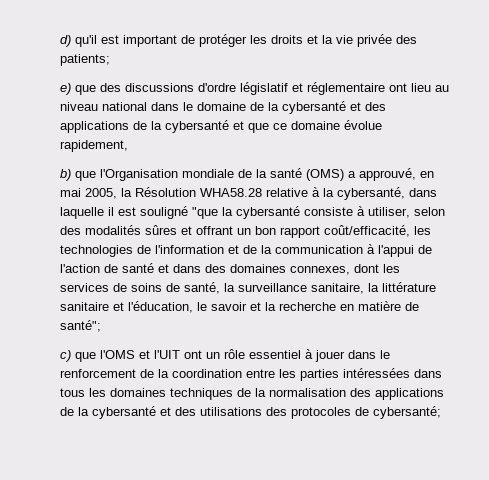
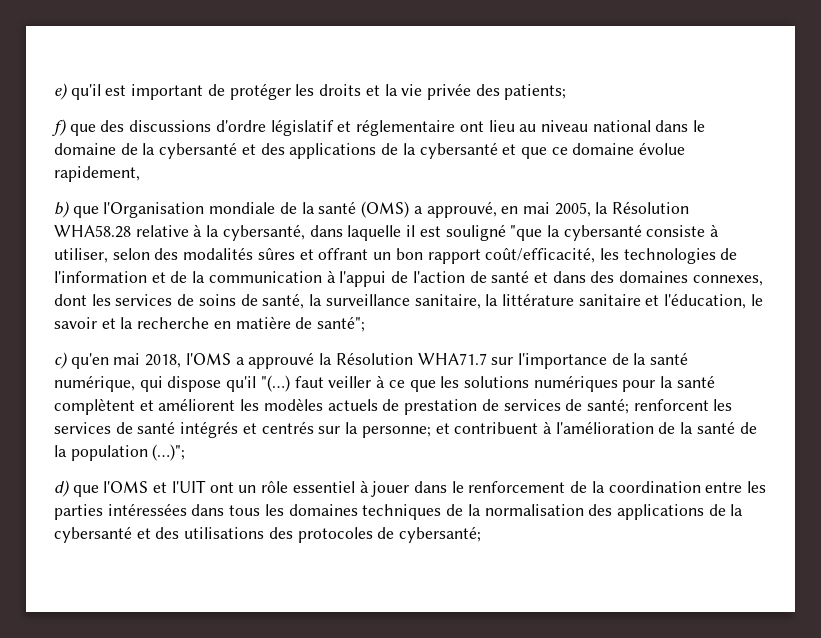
[60,35,71,47] d) -> [54,83,68,100] e)
[60,83,71,95] e) -> [52,119,67,136] f)
(71, 356) none -> [70,352,689,369] [54,375,715,392] [54,398,733,415] [54,421,757,438] [54,444,186,461] [54,480,70,497] qu'en mai 2018, l'OMS a approuvé la Résolution WHA71.7 sur l'importance de la santé numérique, qui dispose qu'il "(…) faut veiller à ce que les solutions numériques pour la santé complètent et améliorent les modèles actuels de prestation de services de santé; renforcent les services de santé intégrés et centrés sur la personne; et contribuent à l'amélioration de la santé de la population (…)"; // d)

